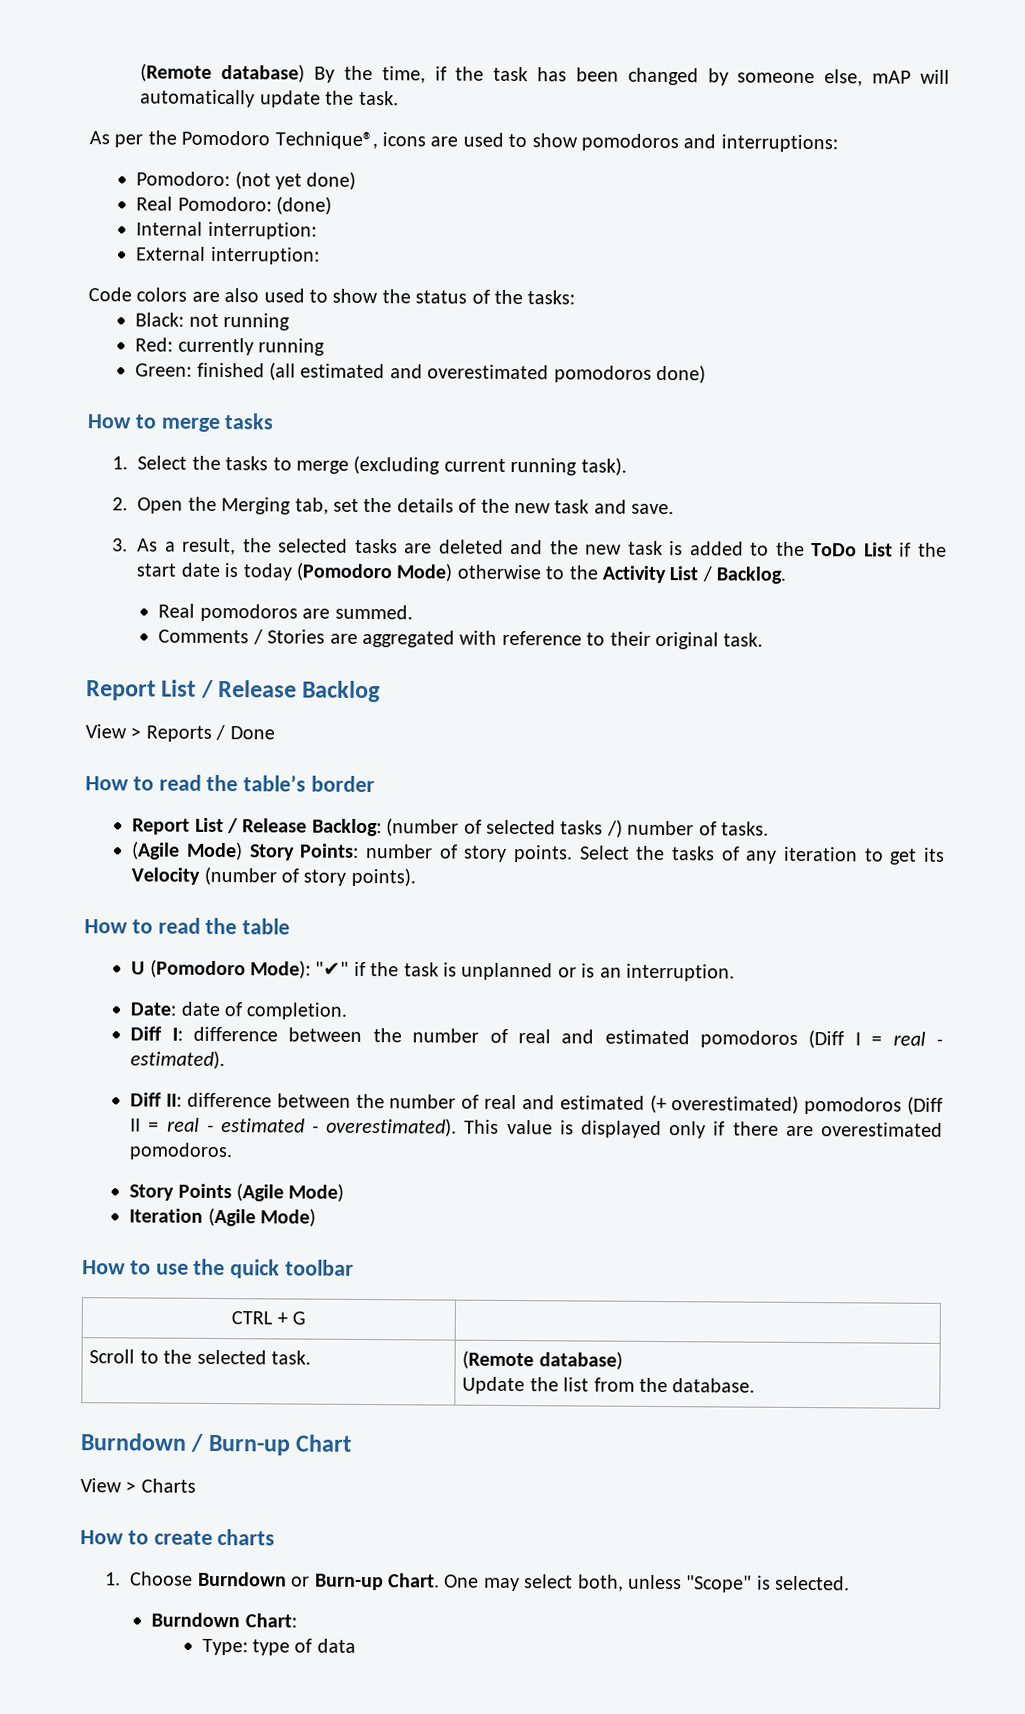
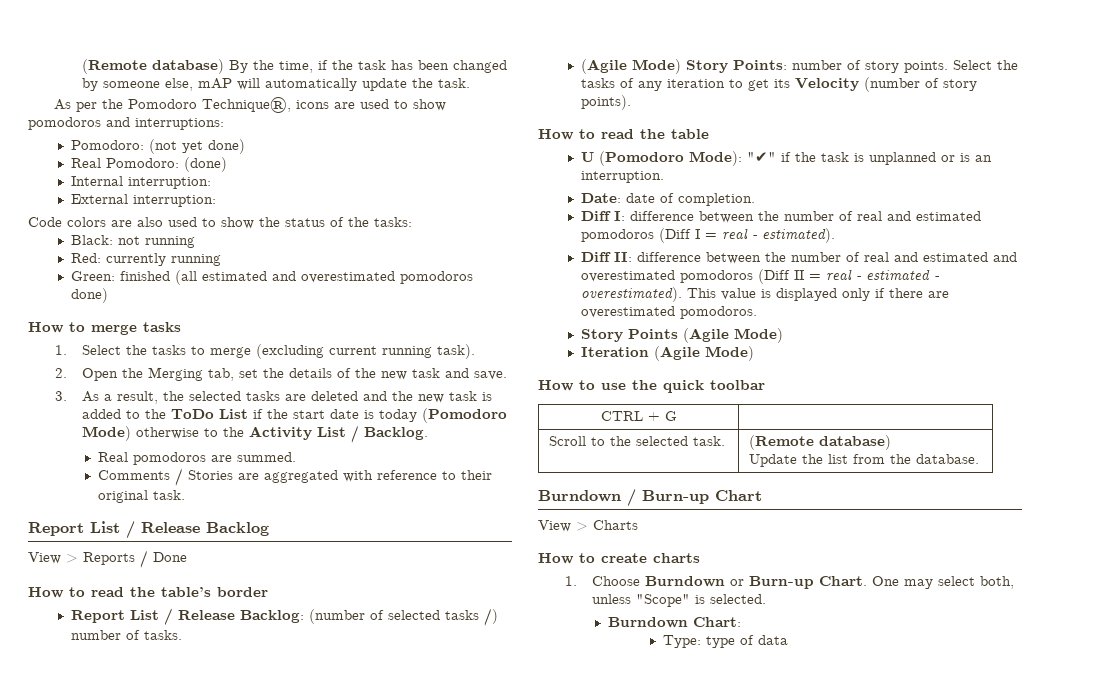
[649,1094,800,1114] (+ overestimated) -> [993,252,1018,262] [581,270,676,282] and overestimated

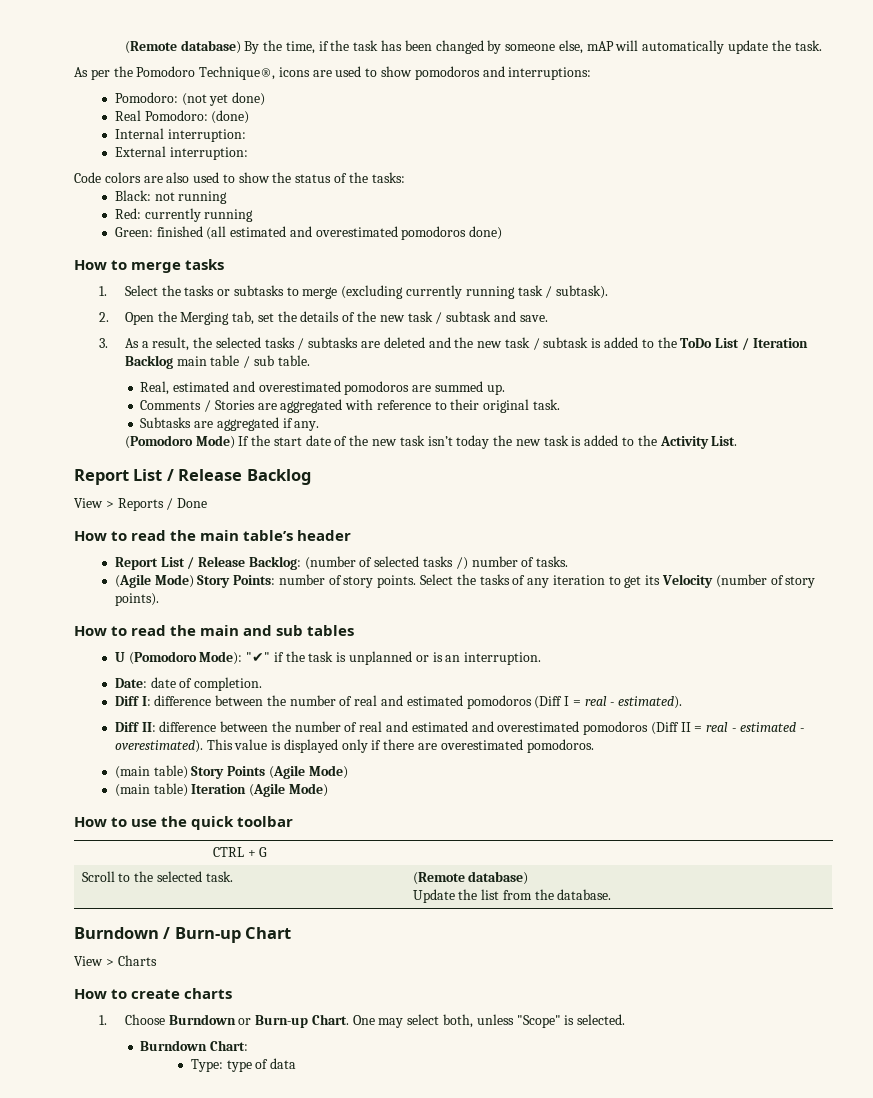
(187, 350) none -> [217,285,284,296] or subtasks
[329,344,476,359] current running task). -> [405,285,609,299] currently running task / subtask).
(441, 373) none -> [435,311,492,324] / subtask
(281, 396) none -> [297,337,359,350] / subtasks
(478, 396) none -> [532,337,589,350] / subtask
[253,408,508,423] [82,425,429,443] [98,452,297,465] if the start date is today (Pomodoro Mode) otherwise to the Activity List / Backlog. // Real pomodoros are summed. -> [741,338,808,350] [124,355,310,369] [140,381,505,395] / Iteration Backlog main table / sub table. // Real, estimated and overestimated pomodoros are summed up.
(186, 495) none -> [140,417,320,431] [124,435,738,449] // Subtasks are aggregated if any. // (Pomodoro Mode) If the start date of the new task isn’t today the new task is added to the Activity List.
[161,587,268,597] table’s border -> [200,530,352,541] main table’s header
[671,129,709,139] table -> [200,625,355,636] main and sub tables
(758, 312) none -> [114,765,188,779] (main table)
(784, 335) none -> [114,783,188,797] (main table)

